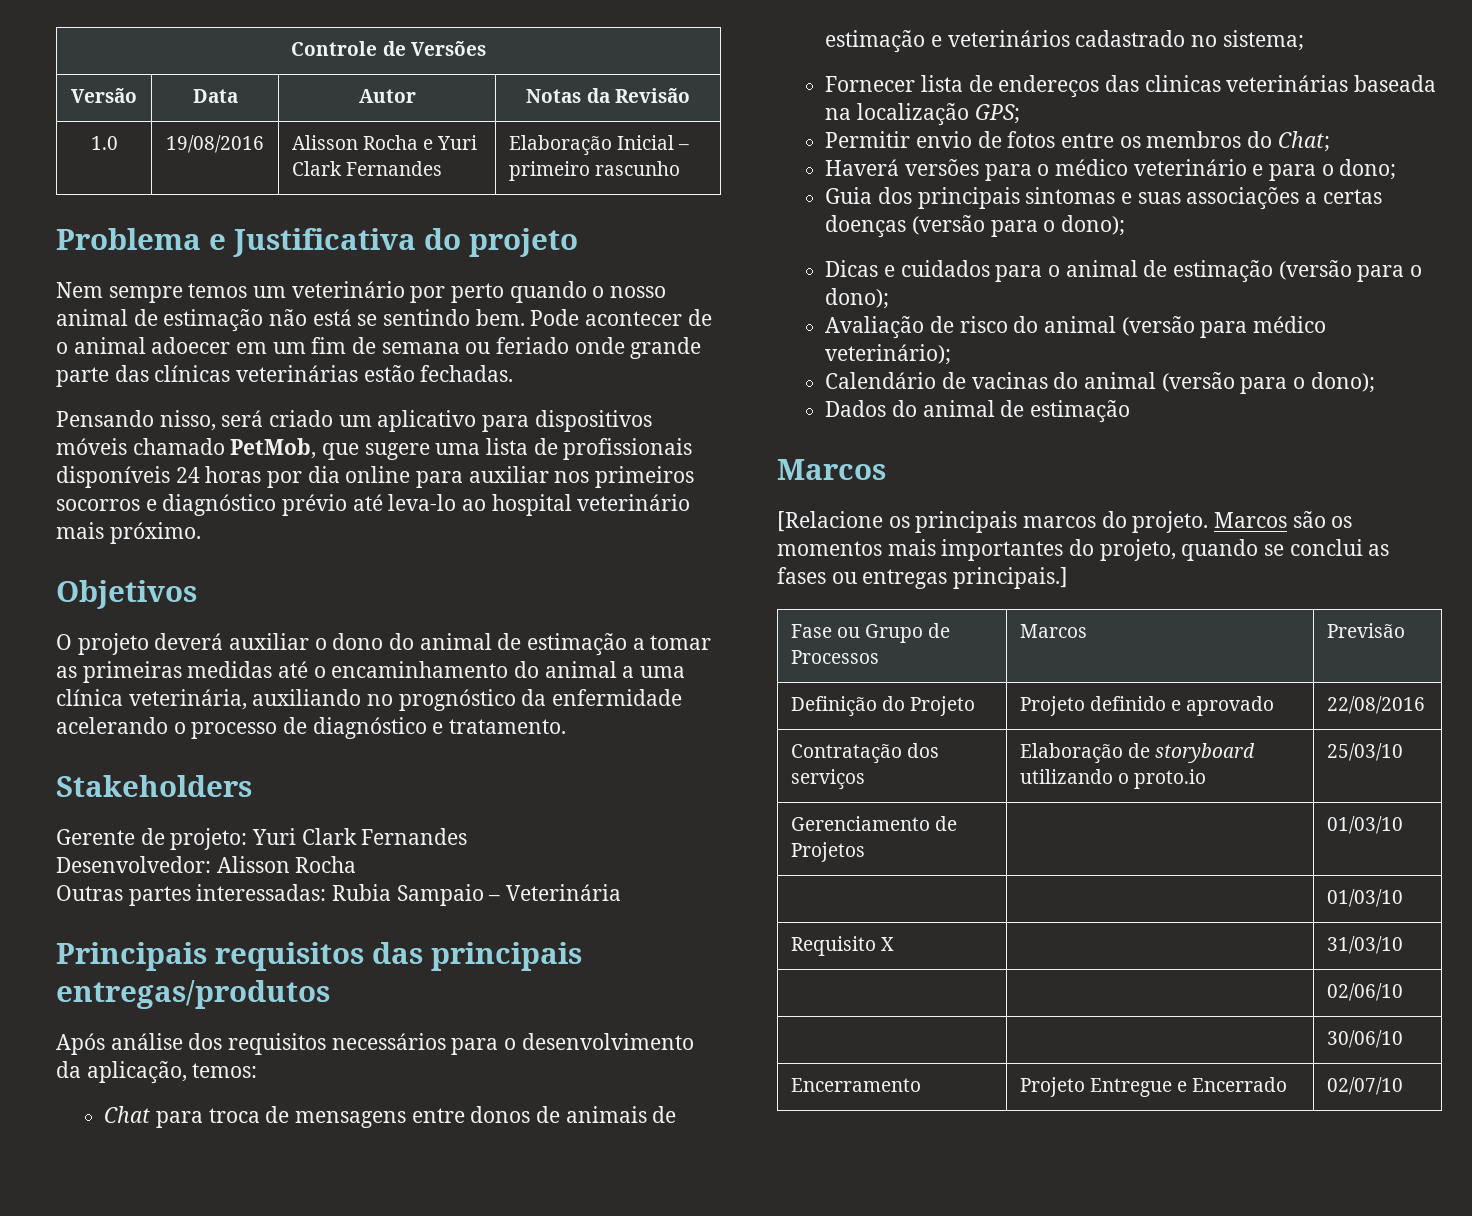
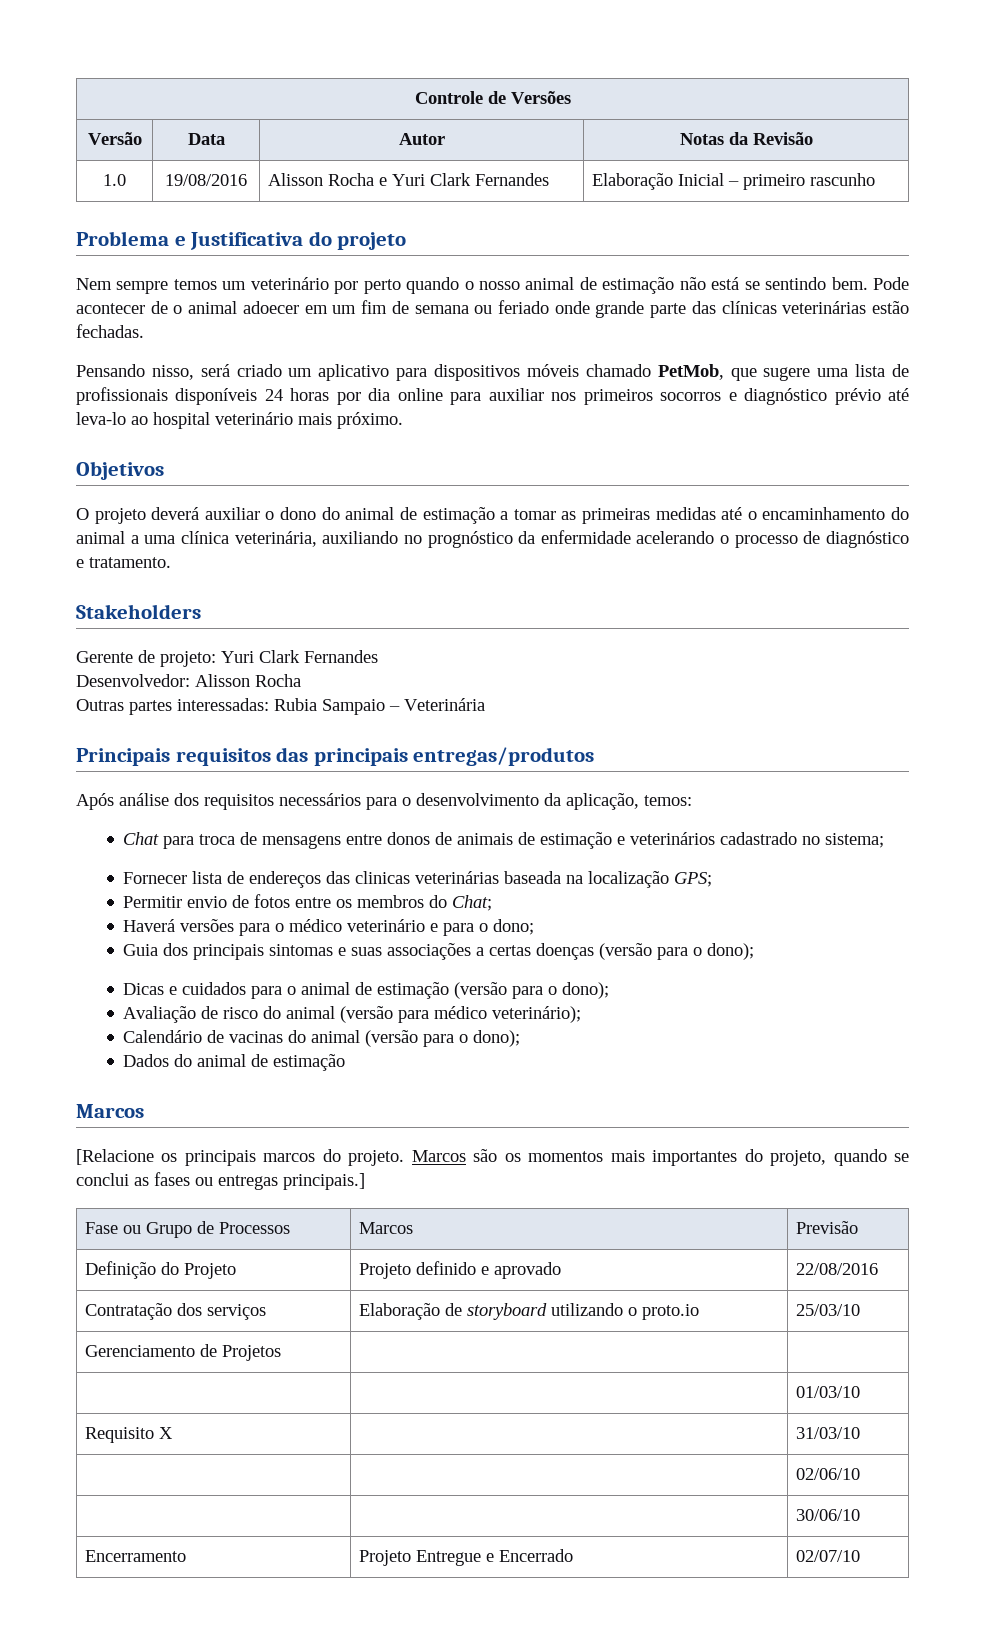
[1327,816,1404,834] 01/03/10 -> (281, 1353) none

